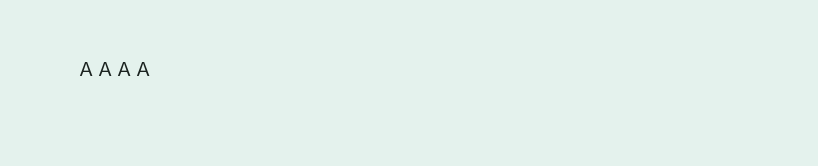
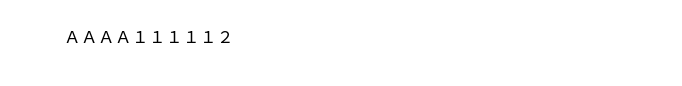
(153, 69) none -> [132,31,234,43] １１１１１２

